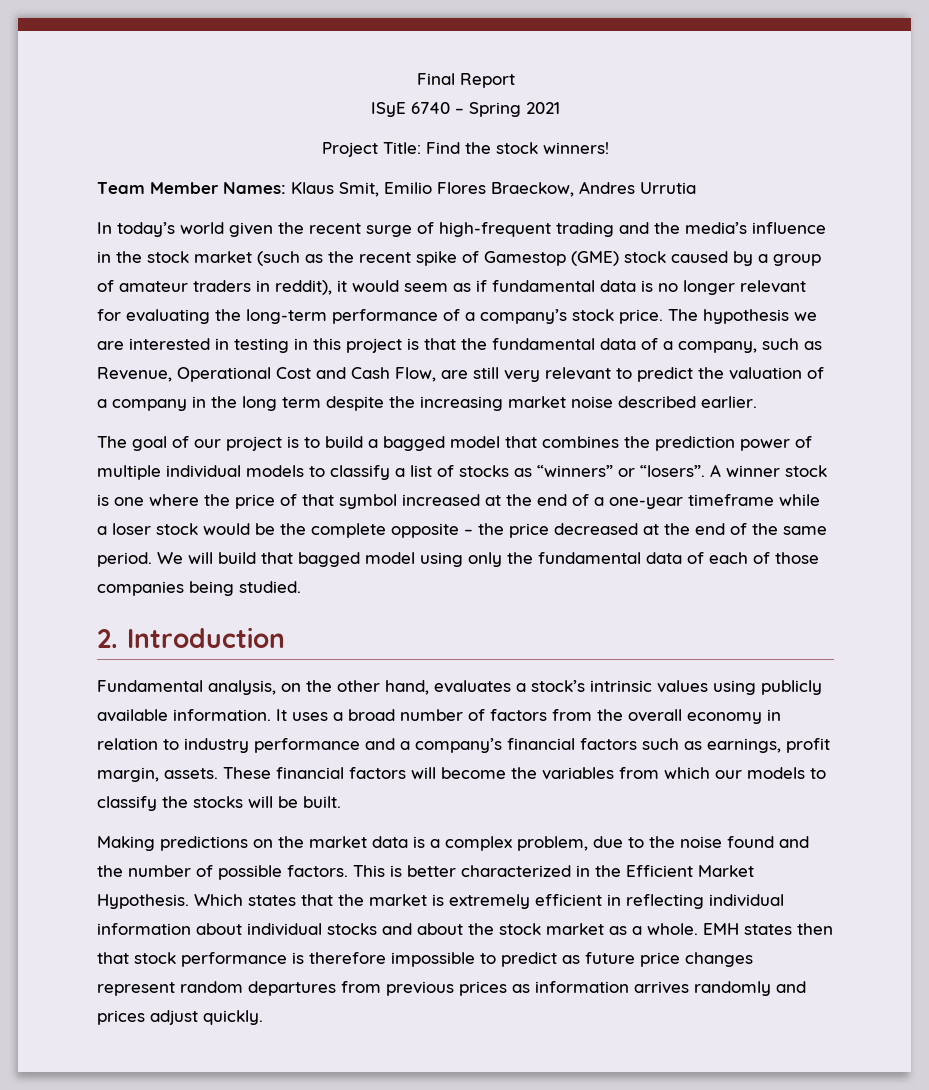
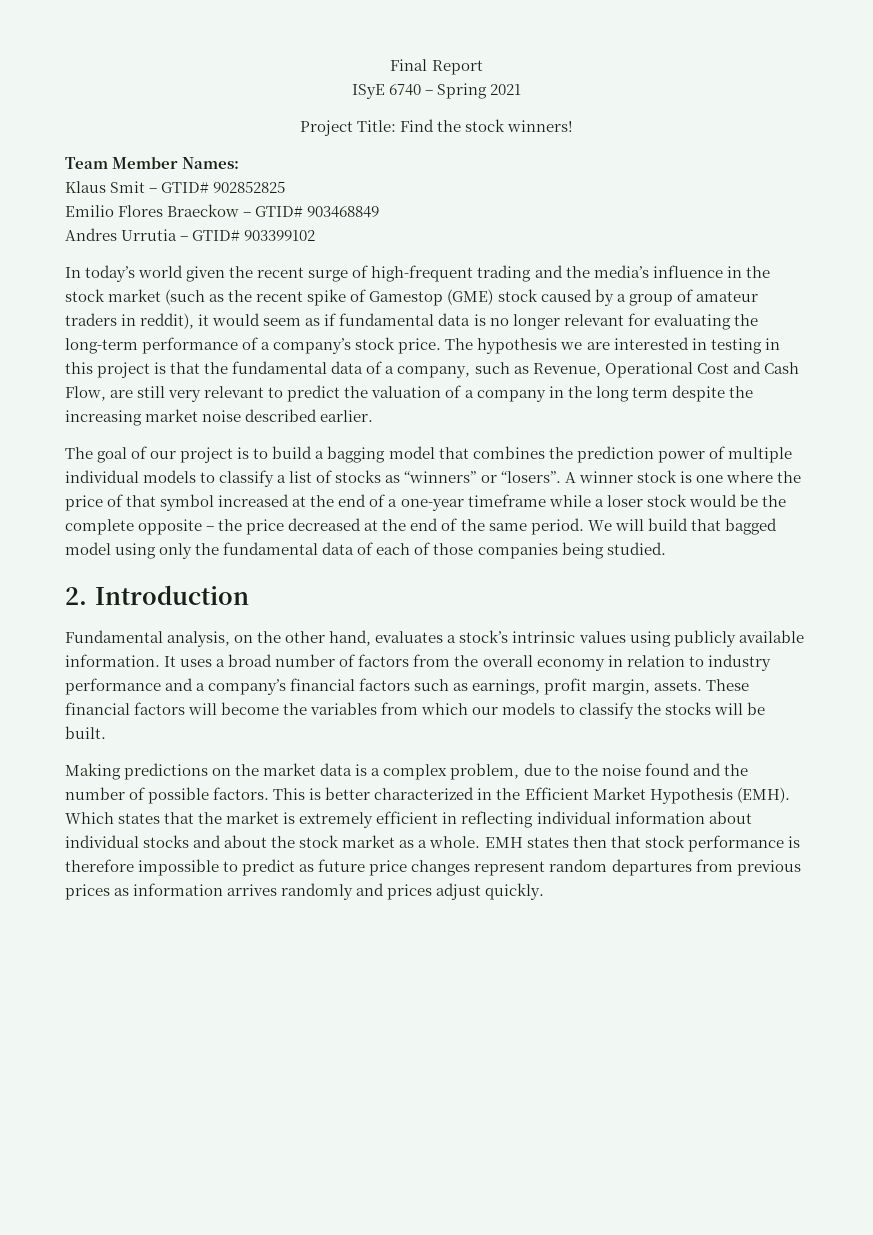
[291,182,574,197] Klaus Smit, Emilio Flores Braeckow, -> [65,181,286,193] [65,204,380,218] // Klaus Smit – GTID# 902852825 // Emilio Flores Braeckow – GTID# 903468849 //
(696, 188) none -> [180,230,316,241] – GTID# 903399102
[383,436,445,451] bagged -> [327,446,386,463] bagging
[97,894,189,909] Hypothesis. -> [649,787,790,804] Hypothesis (EMH).

